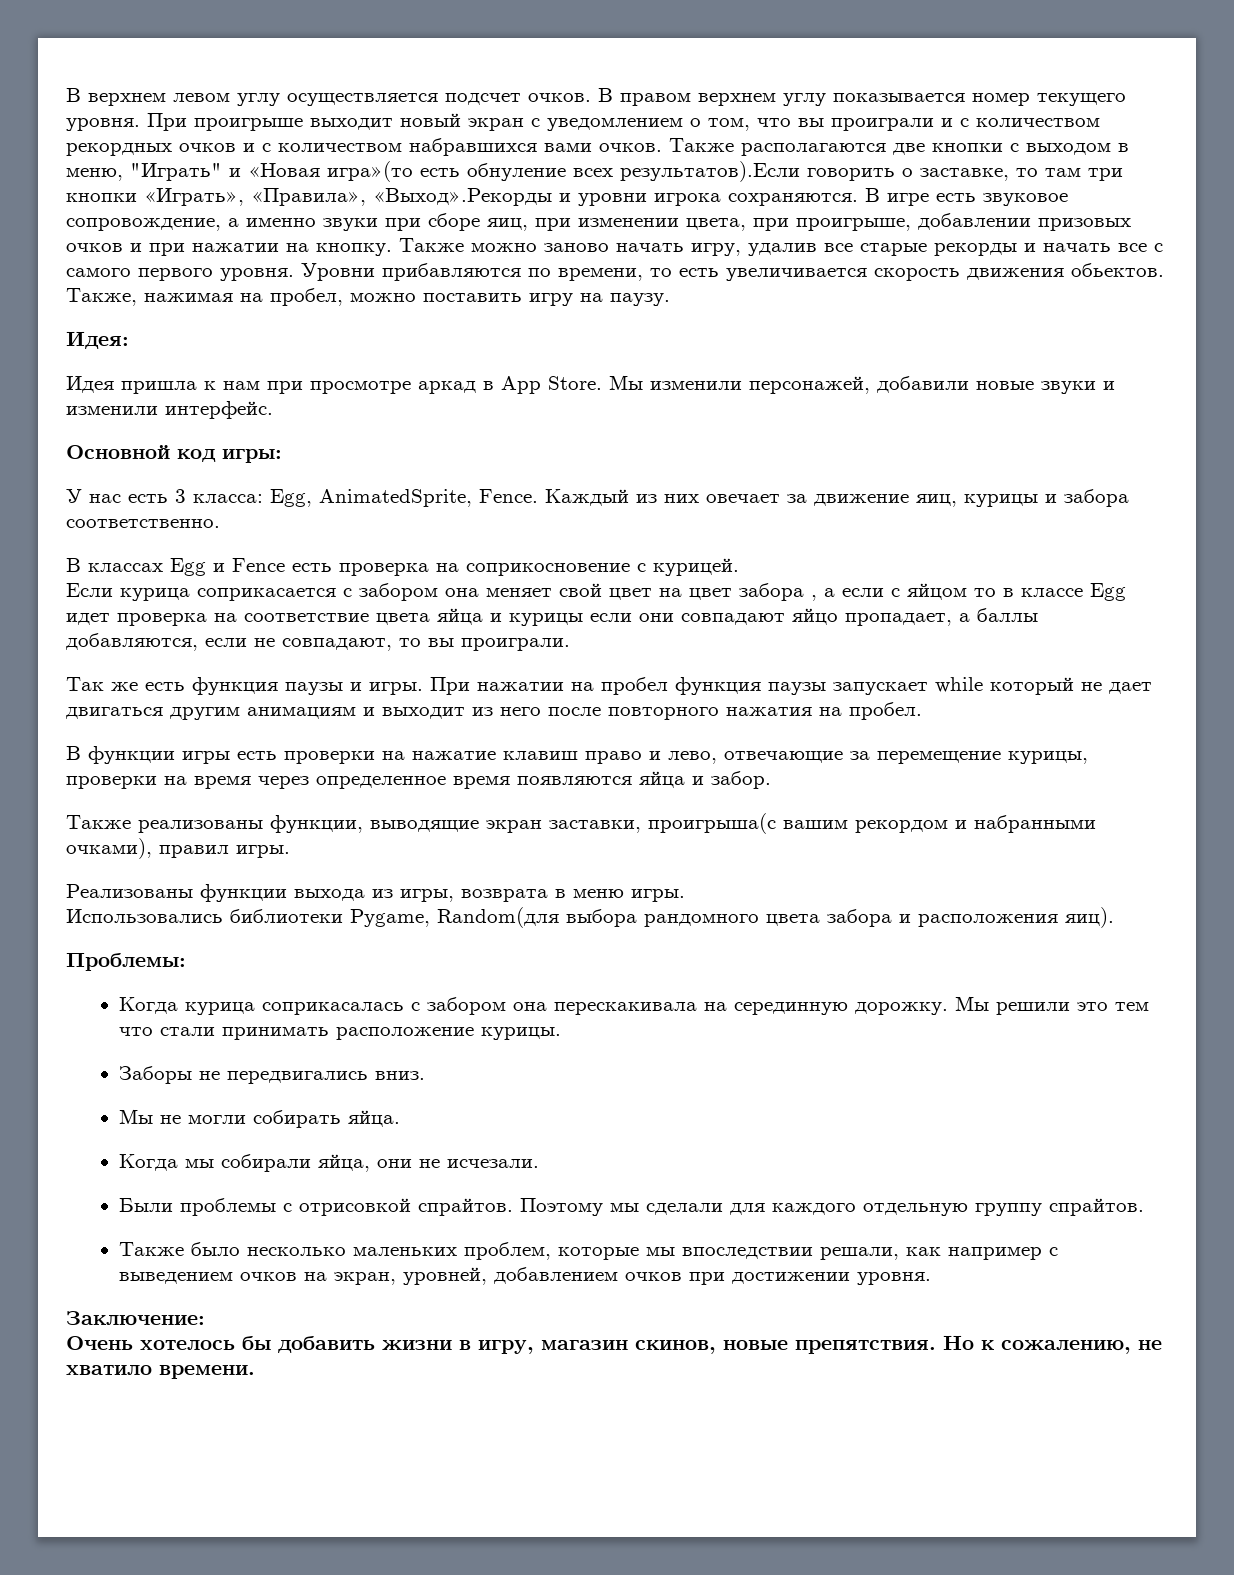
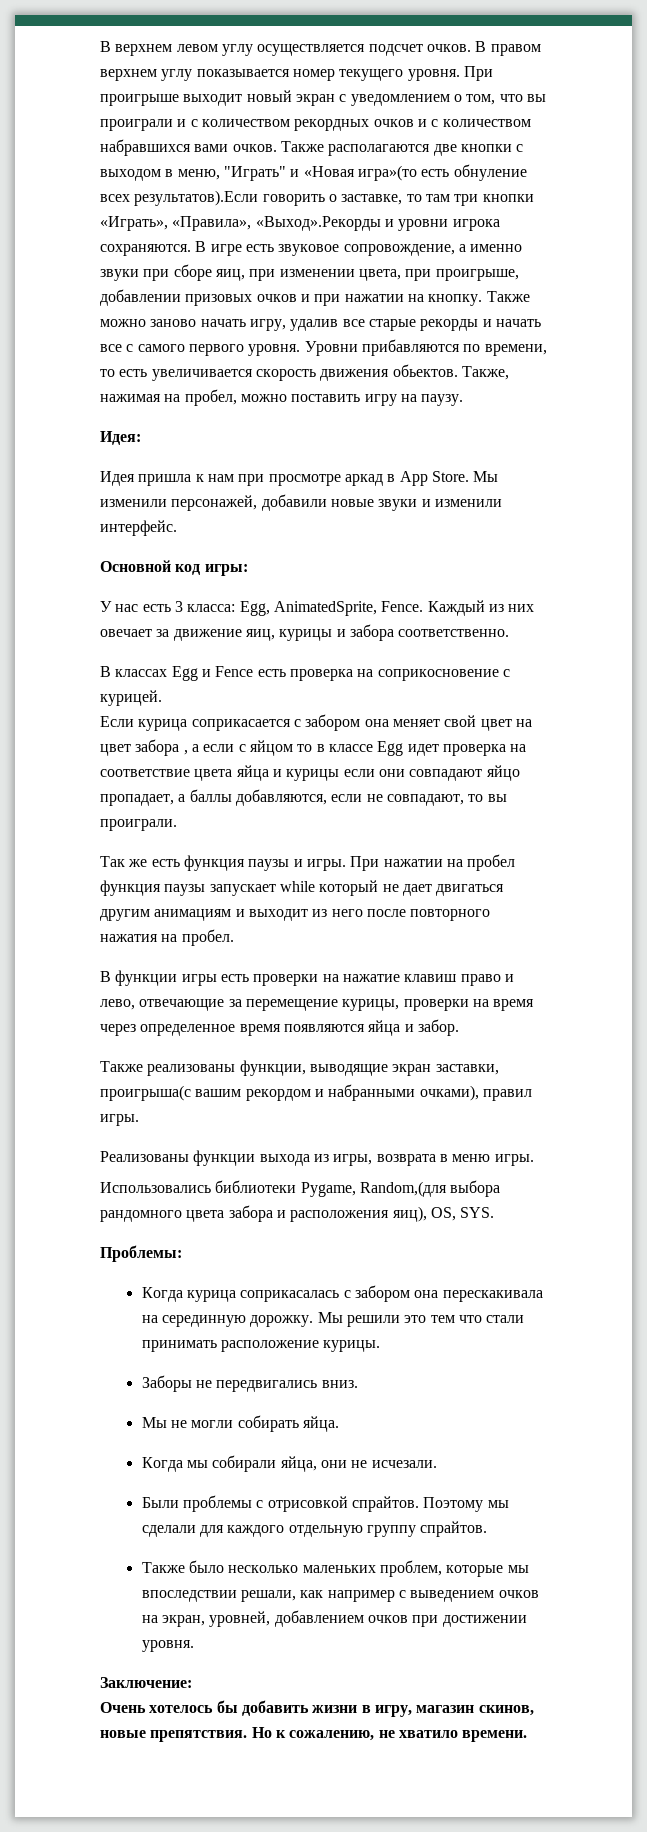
[437,907,559,928] Random(для -> [359,1181,447,1197] Random,(для
[1065,907,1114,928] яиц). -> [392,1206,495,1222] яиц), OS, SYS.

